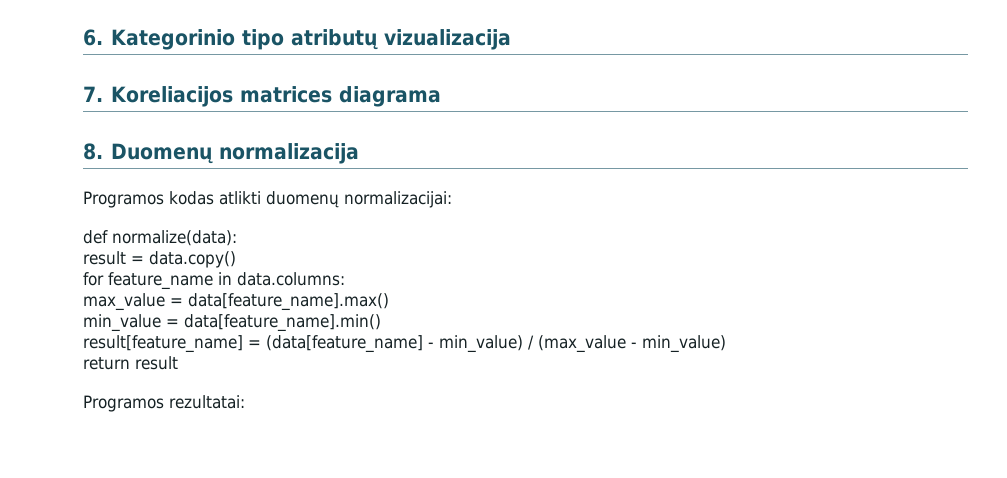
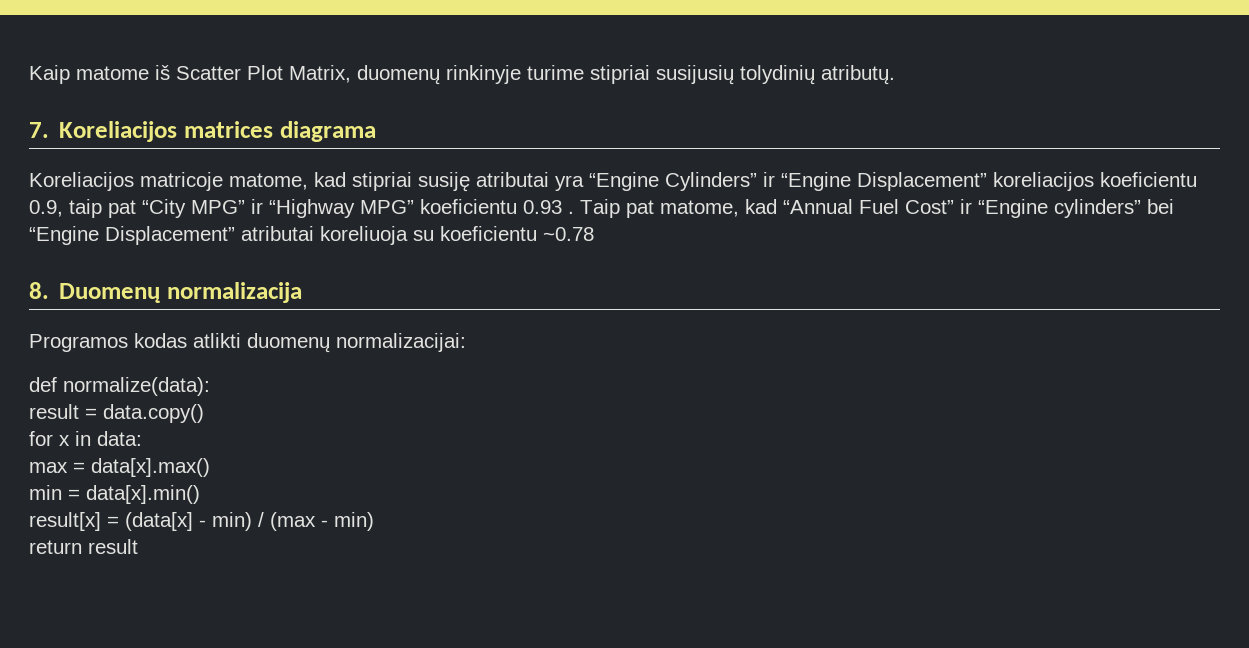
[83,29,512,50] [83,86,442,107] 6. Kategorinio tipo atributų vizualizacija // 7. Koreliacijos matrices diagrama -> [29,65,895,85] [29,121,376,142] [29,172,1197,192] [29,199,1174,218] [29,226,594,245] Kaip matome iš Scatter Plot Matrix, duomenų rinkinyje turime stipriai susijusių tolydinių atributų. // 7. Koreliacijos matrices diagrama // Koreliacijos matricoje matome, kad stipriai susiję atributai yra “Engine Cylinders” ir “Engine Displacement” koreliacijos koeficientu 0.9, taip pat “City MPG” ir “Highway MPG” koeficientu 0.93 . Taip pat matome, kad “Annual Fuel Cost” ir “Engine cylinders” bei “Engine Displacement” atributai koreliuoja su koeficientu ~0.78
[108,272,345,290] [83,293,389,311] [83,314,381,332] [83,335,726,353] feature_name in data.columns: // max_value = data[feature_name].max() // min_value = data[feature_name].min() // result[feature_name] = (data[feature_name] - min_value) / (max_value - min_value) -> [59,431,142,446] [29,458,210,477] [29,485,200,504] [29,512,374,531] x in data: // max = data[x].max() // min = data[x].min() // result[x] = (data[x] - min) / (max - min)
[83,395,245,412] // Programos rezultatai: -> (138, 546) none

